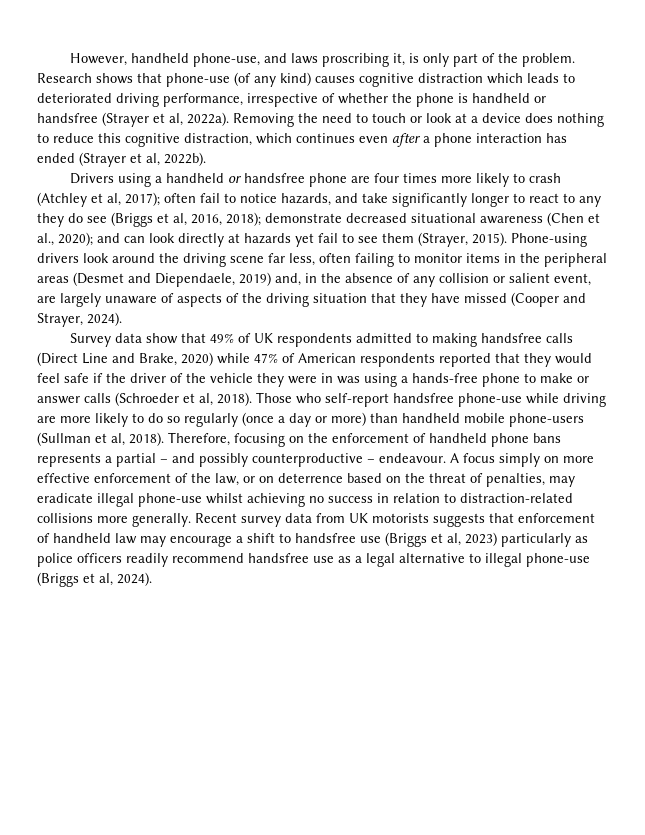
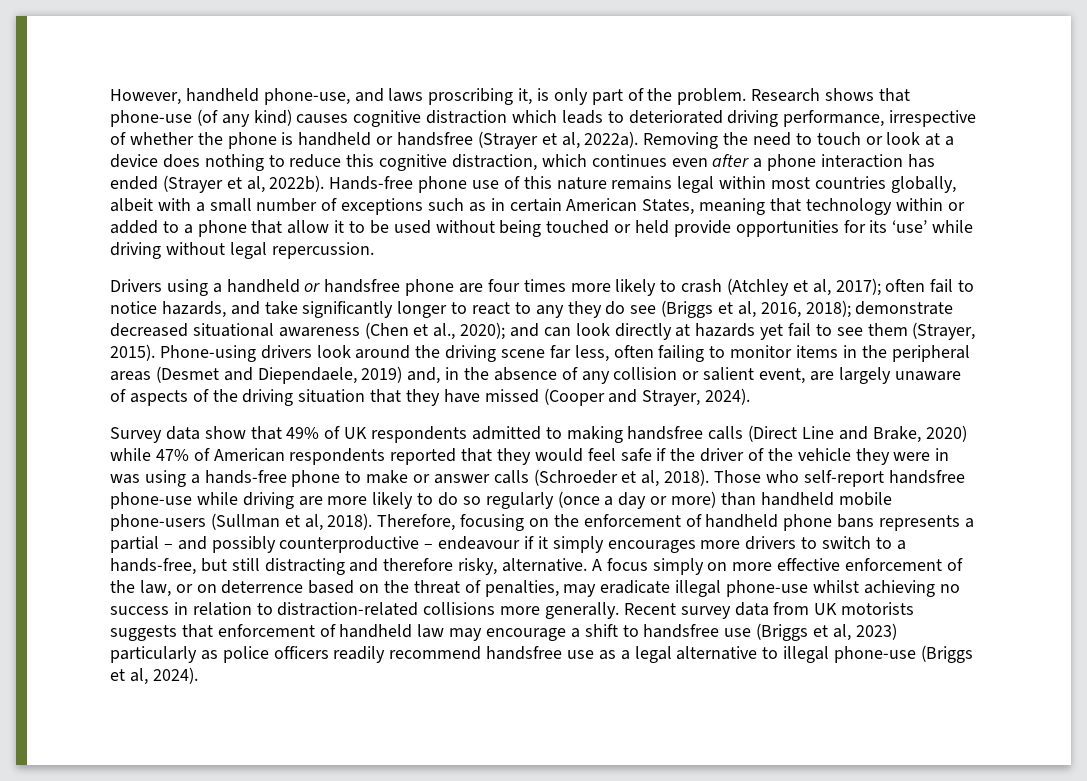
(206, 159) none -> [329,176,956,193] [110,198,965,215] [110,220,974,237] [110,242,374,259] Hands-free phone use of this nature remains legal within most countries globally, albeit with a small number of exceptions such as in certain American States, meaning that technology within or added to a phone that allow it to be used without being touched or held provide opportunities for its ‘use’ while driving without legal repercussion.
[379,453,446,463] endeavour. -> [438,536,906,553] [110,558,588,575] endeavour if it simply encourages more drivers to switch to a hands-free, but still distracting and therefore risky, alternative.

